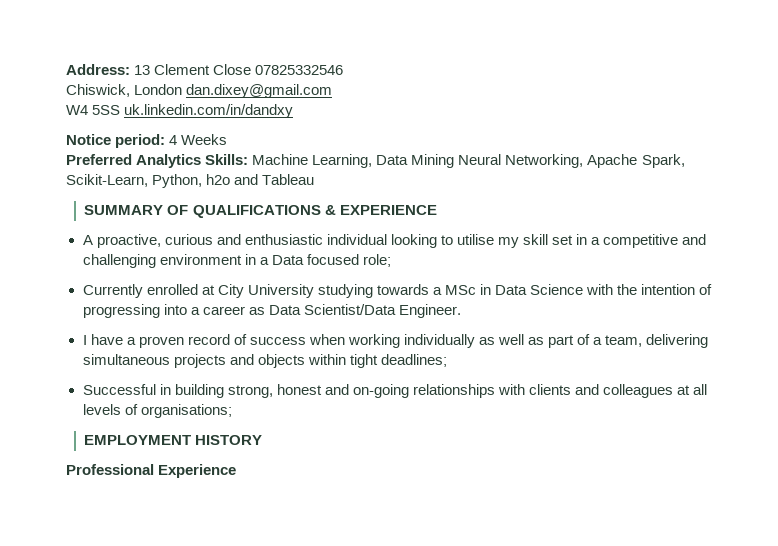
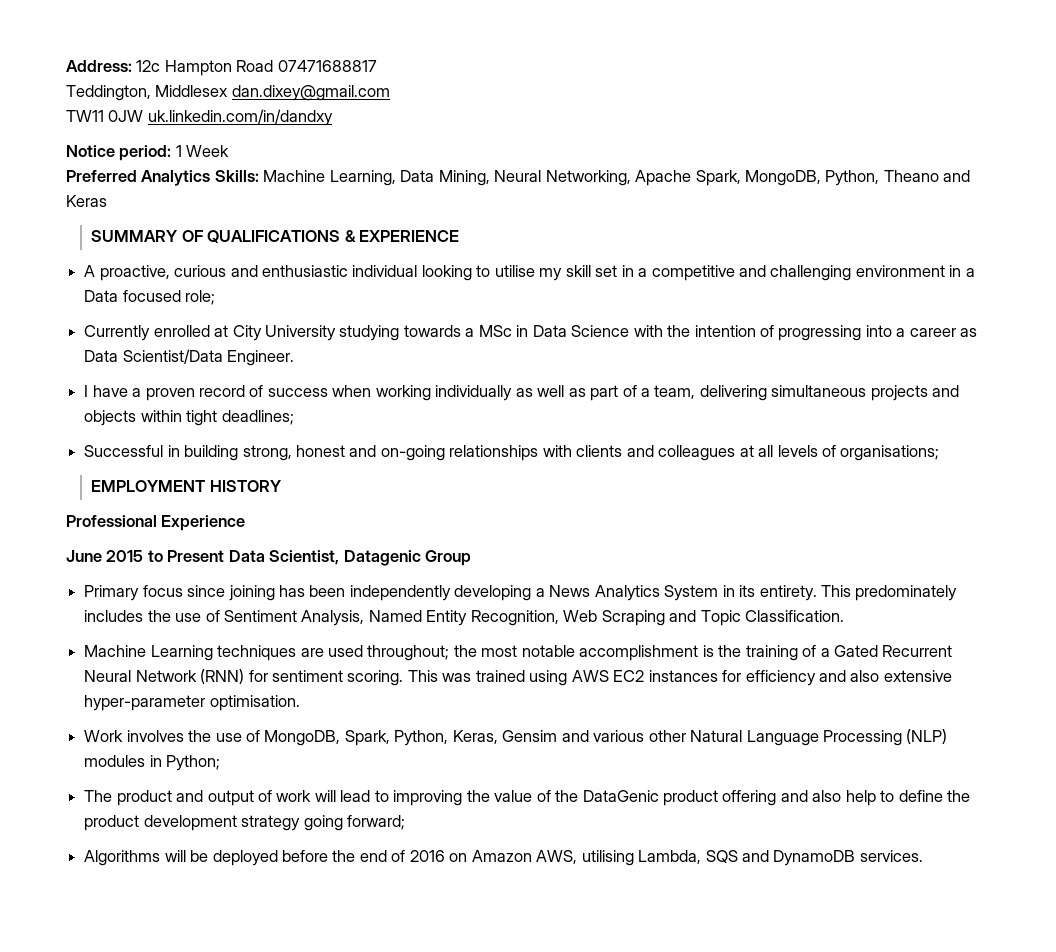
[134,64,344,75] [66,84,183,97] 13 Clement Close 07825332546 // Chiswick, London -> [136,60,377,76] [66,85,229,101] 12c Hampton Road 07471688817 // Teddington, Middlesex
[66,105,121,115] W4 5SS -> [66,110,144,122] TW11 0JW
[169,134,228,145] 4 Weeks -> [175,145,230,157] 1 Week
[411,154,455,168] Mining -> [438,170,490,186] Mining,
[66,174,315,188] Scikit-Learn, Python, h2o and Tableau -> [745,170,971,186] [66,195,107,207] MongoDB, Python, Theano and Keras
(237, 471) none -> [66,550,472,566] [84,585,958,601] [84,610,845,626] [84,645,953,661] [84,669,952,686] [84,695,300,711] [84,729,948,746] [84,755,221,771] [84,790,971,806] [84,815,405,831] [84,850,923,866] // June 2015 to Present Data Scientist, Datagenic Group // Primary focus since joining has been independently developing a News Analytics System in its entirety. This predominately includes the use of Sentiment Analysis, Named Entity Recognition, Web Scraping and Topic Classification. // Machine Learning techniques are used throughout; the most notable accomplishment is the training of a Gated Recurrent Neural Network (RNN) for sentiment scoring. This was trained using AWS EC2 instances for efficiency and also extensive hyper-parameter optimisation. // Work involves the use of MongoDB, Spark, Python, Keras, Gensim and various other Natural Language Processing (NLP) modules in Python; // The product and output of work will lead to improving the value of the DataGenic product offering and also help to define the product development strategy going forward; // Algorithms will be deployed before the end of 2016 on Amazon AWS, utilising Lambda, SQS and DynamoDB services.

